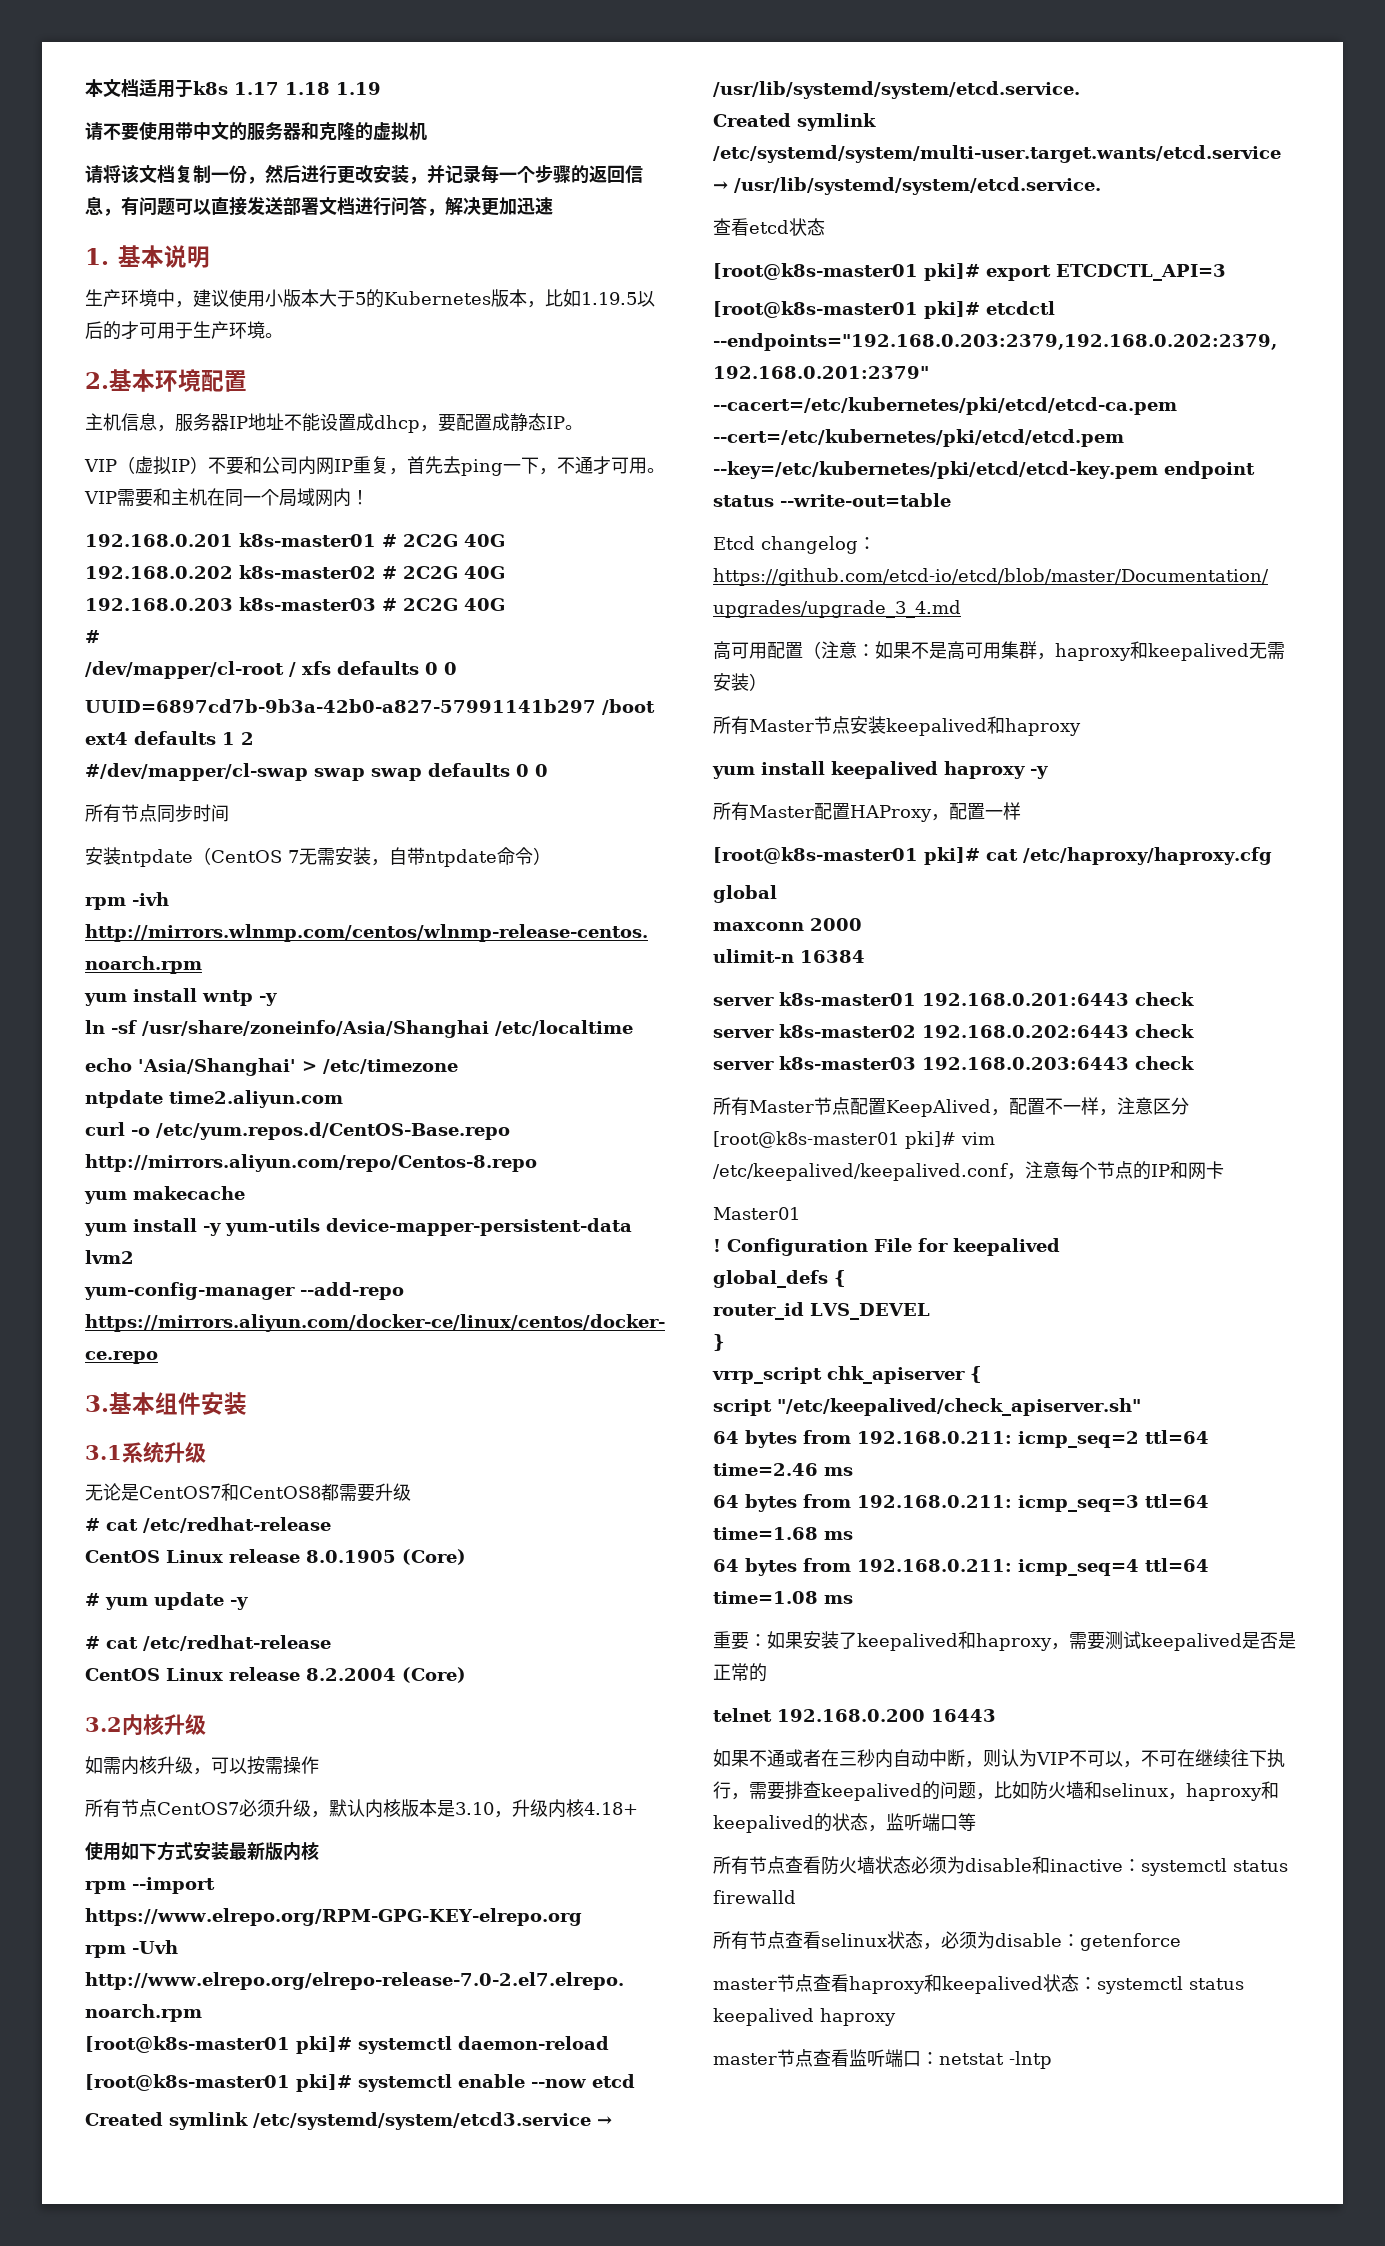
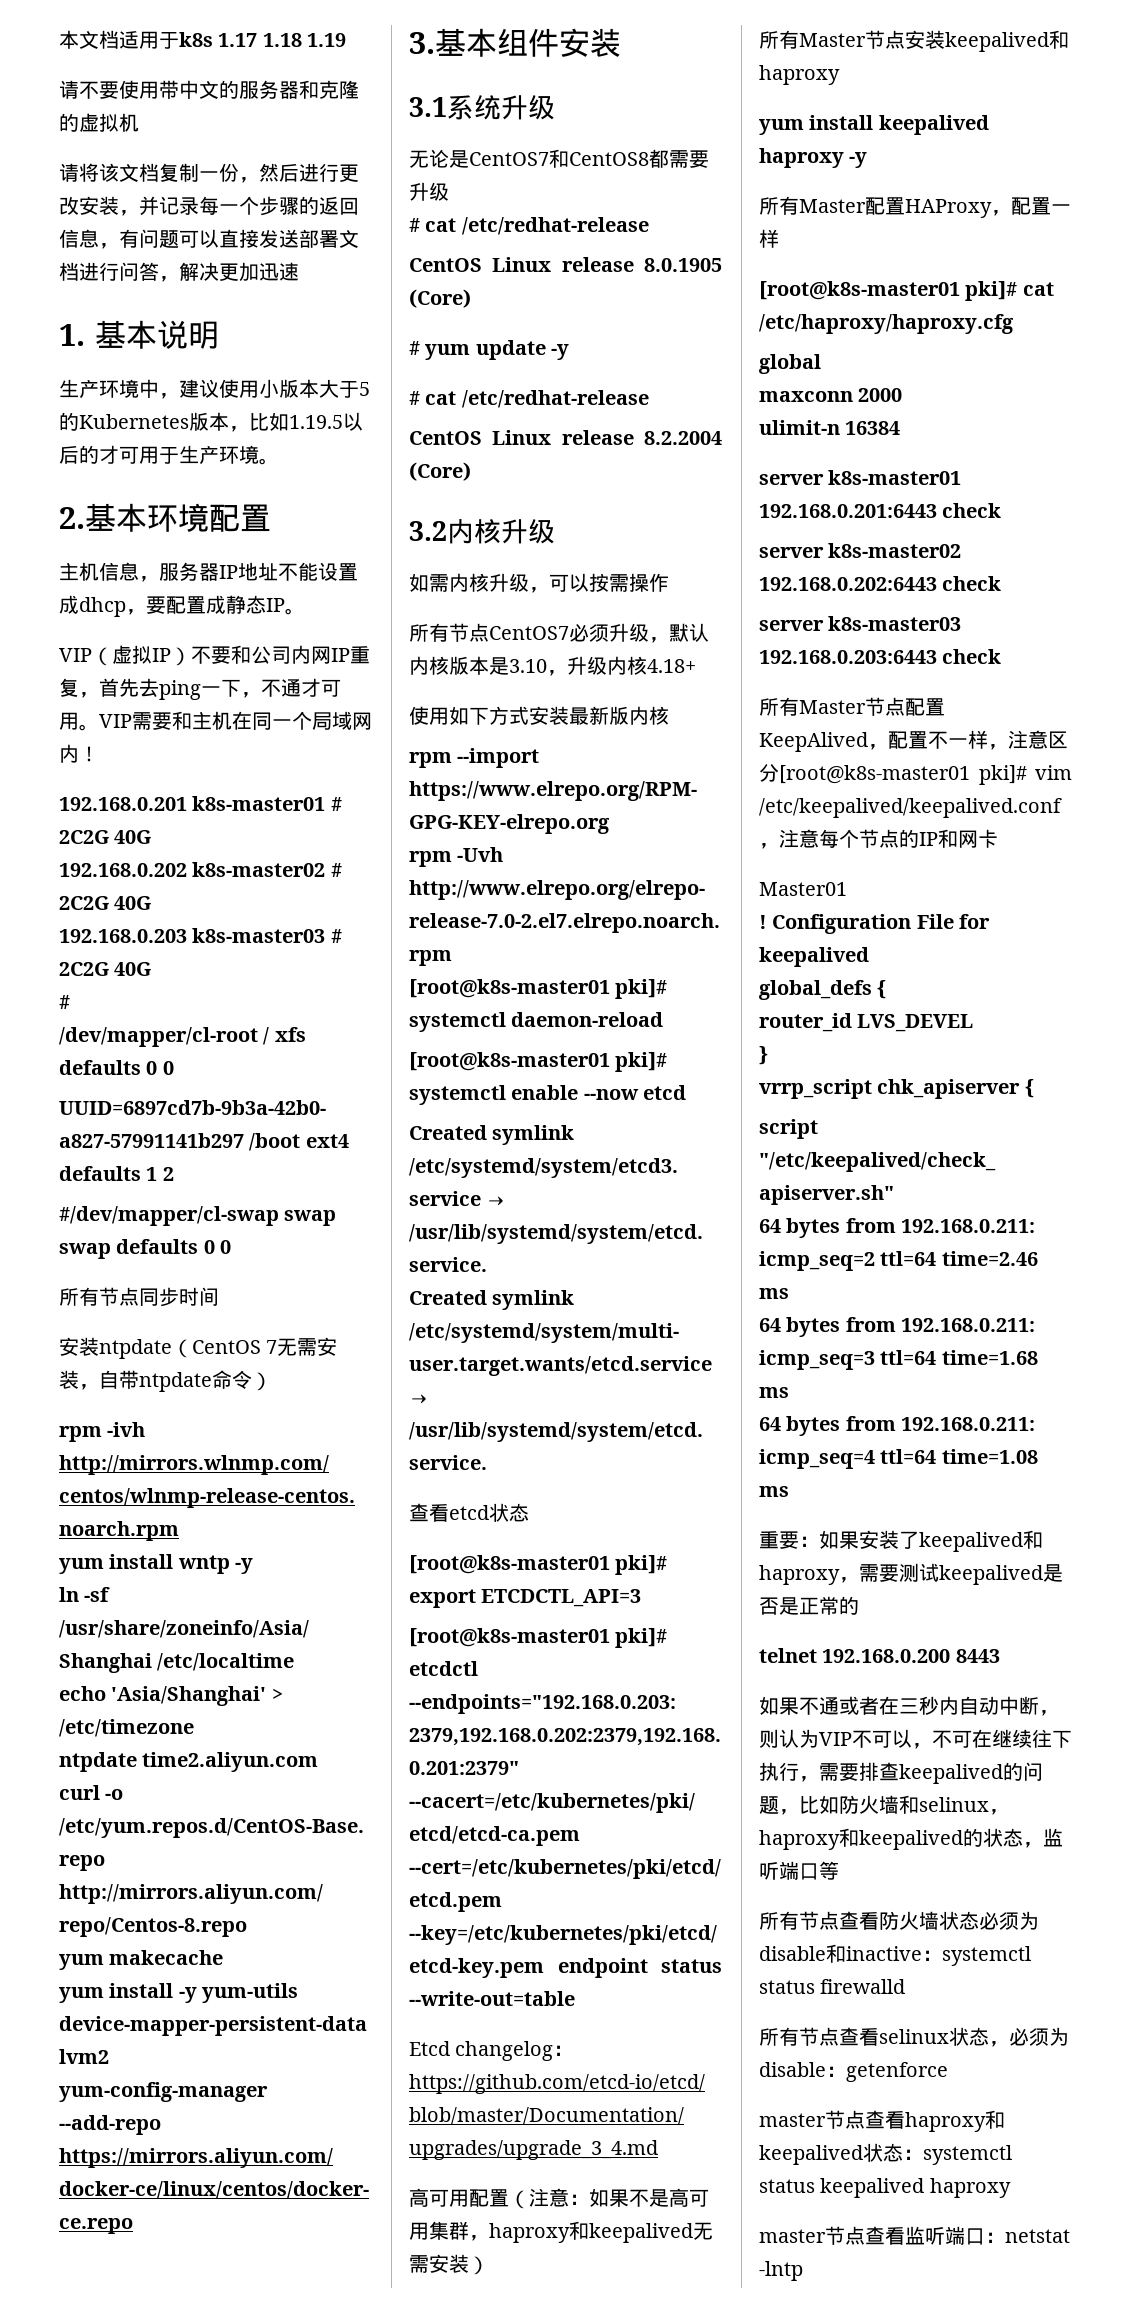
[931,1709,996,1722] 16443 -> [955,1649,1000,1663] 8443

